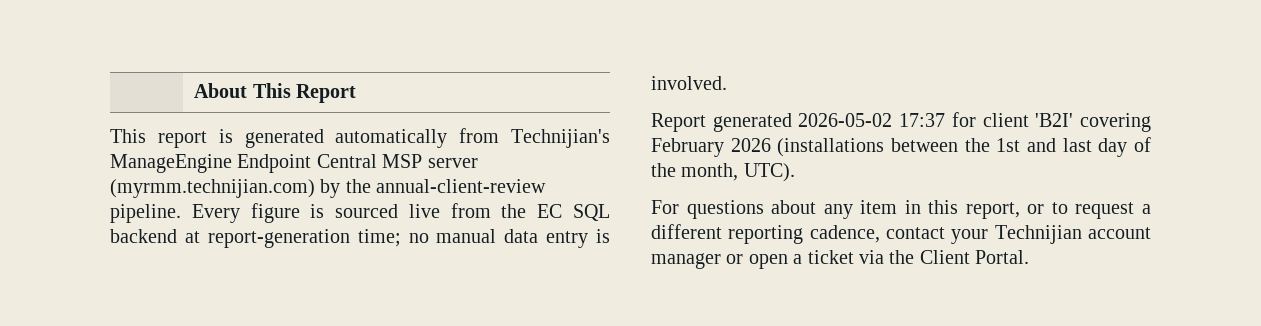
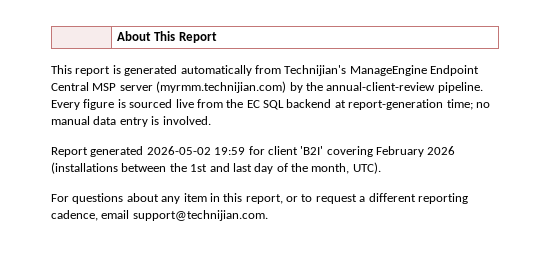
[899,113,946,127] 17:37 -> [214,147,246,155] 19:59
[886,225,1151,244] [651,250,1030,269] contact your Technijian account manager or open a ticket via the Client Portal. -> [101,210,268,221] email support@technijian.com.

